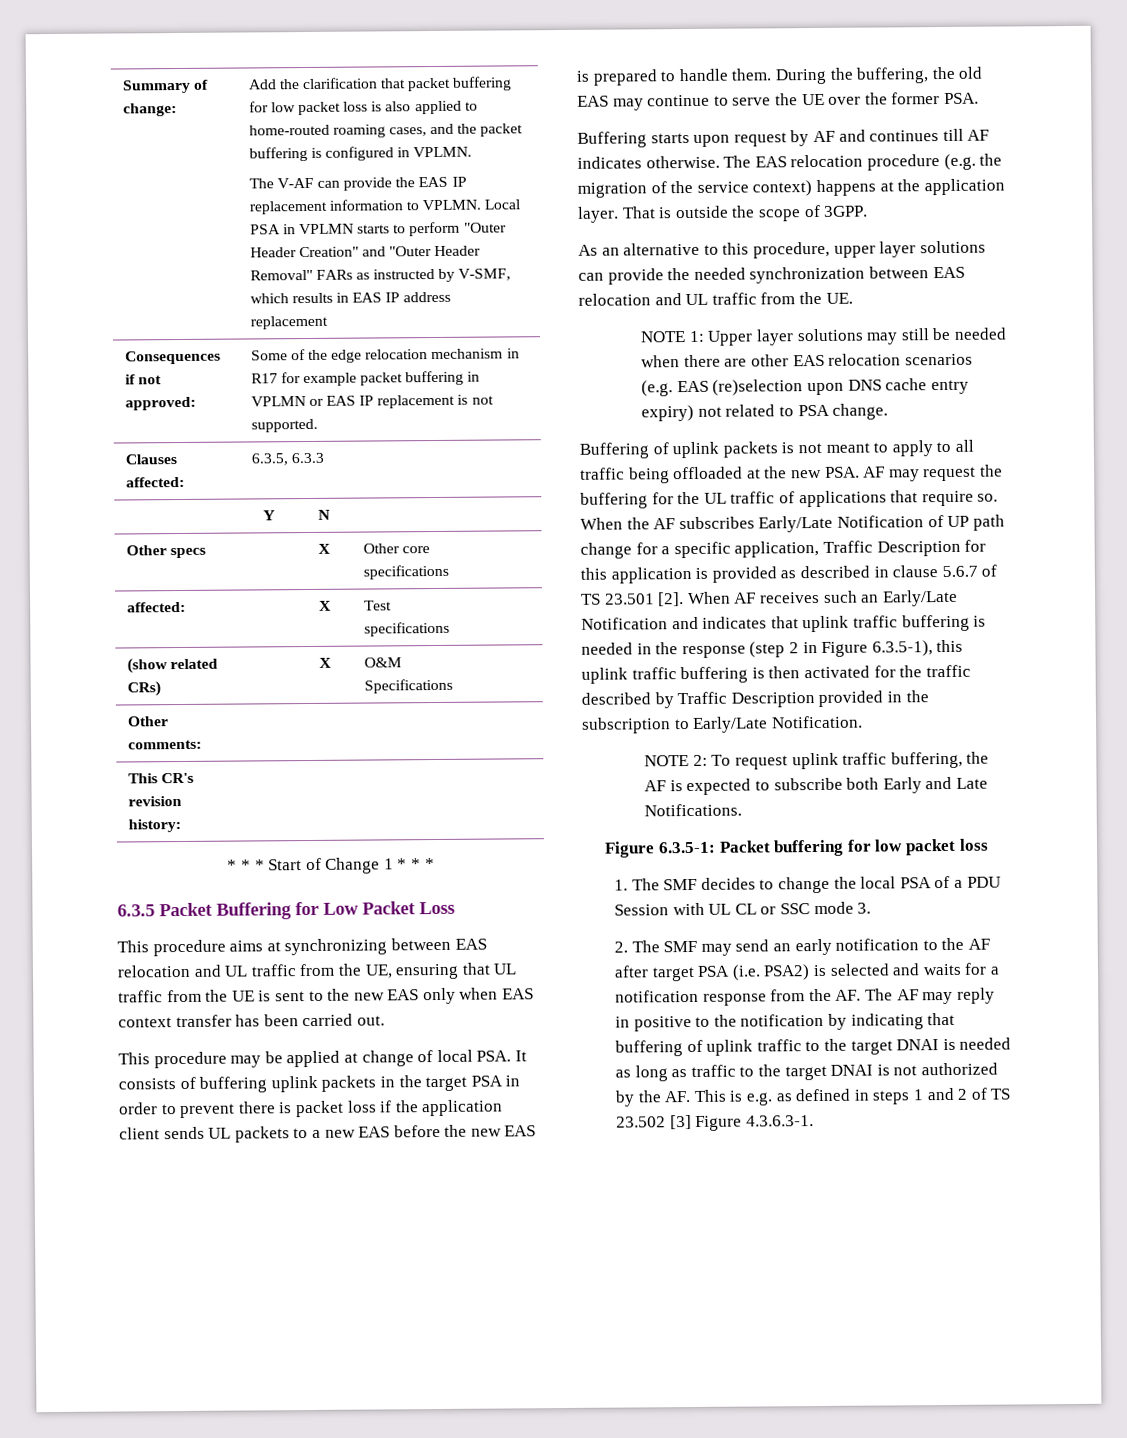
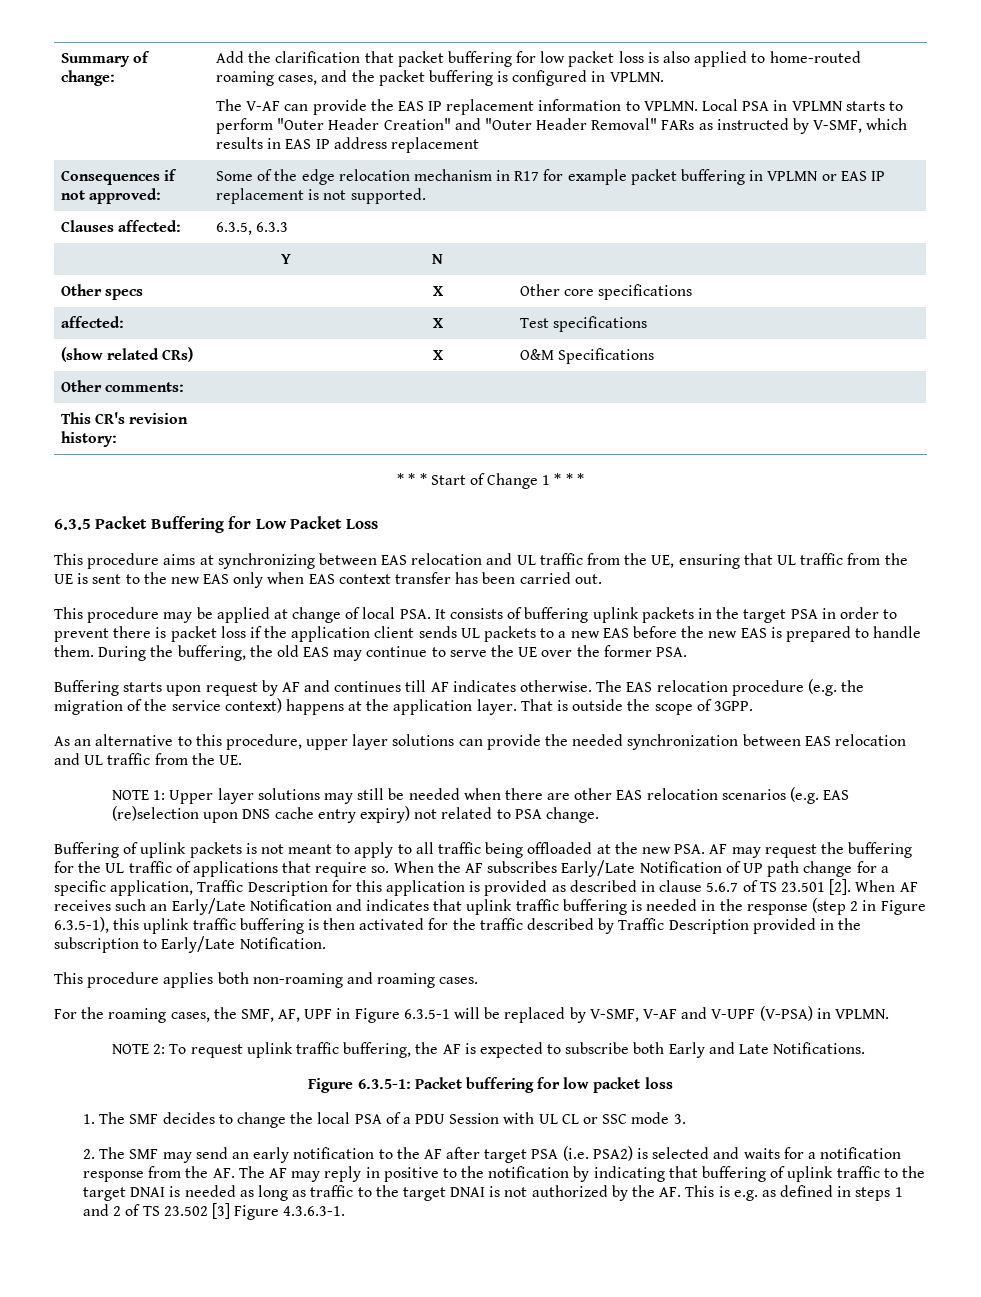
(863, 722) none -> [54,972,479,988] [54,1006,889,1023] // This procedure applies both non-roaming and roaming cases. // For the roaming cases, the SMF, AF, UPF in Figure 6.3.5-1 will be replaced by V-SMF, V-AF and V-UPF (V-PSA) in VPLMN.

